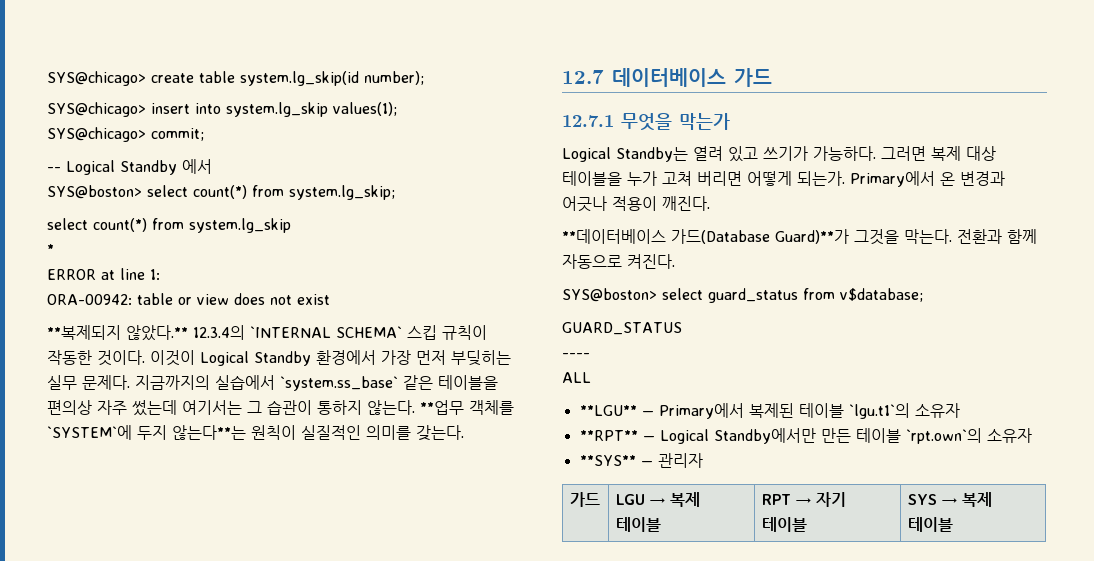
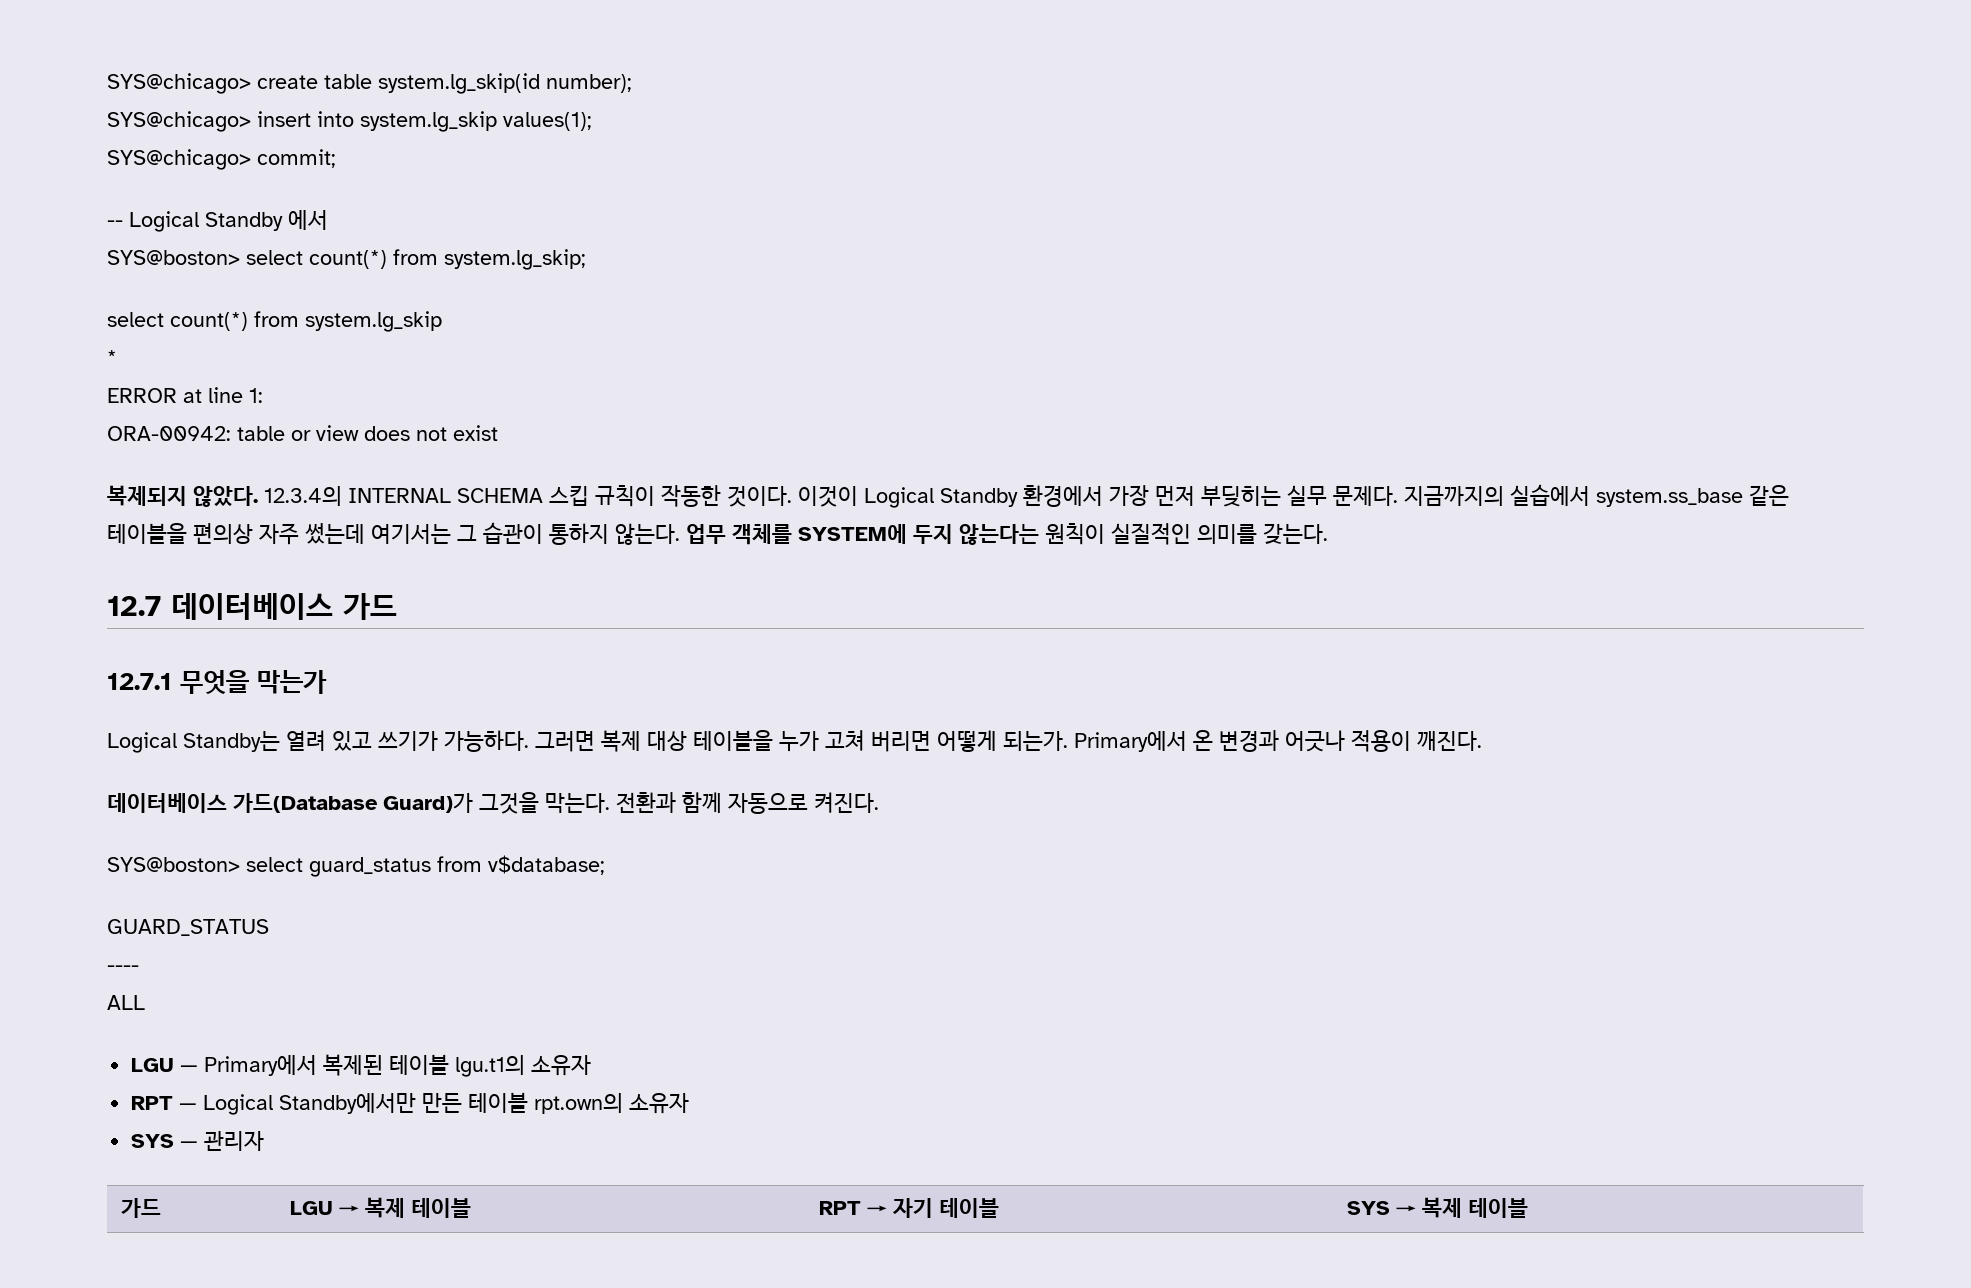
[47,325,402,341] **복제되지 않았다.** 12.3.4의 `INTERNAL SCHEMA` -> [107,485,543,507] 복제되지 않았다. 12.3.4의 INTERNAL SCHEMA
[280,376,398,391] `system.ss_base` -> [1596,488,1743,507] system.ss_base
[420,400,514,415] [47,425,246,440] **업무 객체를 `SYSTEM`에 두지 않는다**는 -> [686,524,1039,545] 업무 객체를 SYSTEM에 두지 않는다는
[562,229,849,244] **데이터베이스 가드(Database Guard)**가 -> [107,793,473,813] 데이터베이스 가드(Database Guard)가
[579,405,637,416] **LGU** -> [131,1058,175,1072] LGU
[848,403,960,419] [579,430,638,441] `lgu.t1`의 소유자 // **RPT** -> [455,1055,592,1077] [131,1096,174,1110] lgu.t1의 소유자 // RPT
[905,428,1032,444] [579,455,636,466] `rpt.own`의 소유자 // **SYS** -> [534,1093,690,1114] [131,1134,175,1148] rpt.own의 소유자 // SYS

